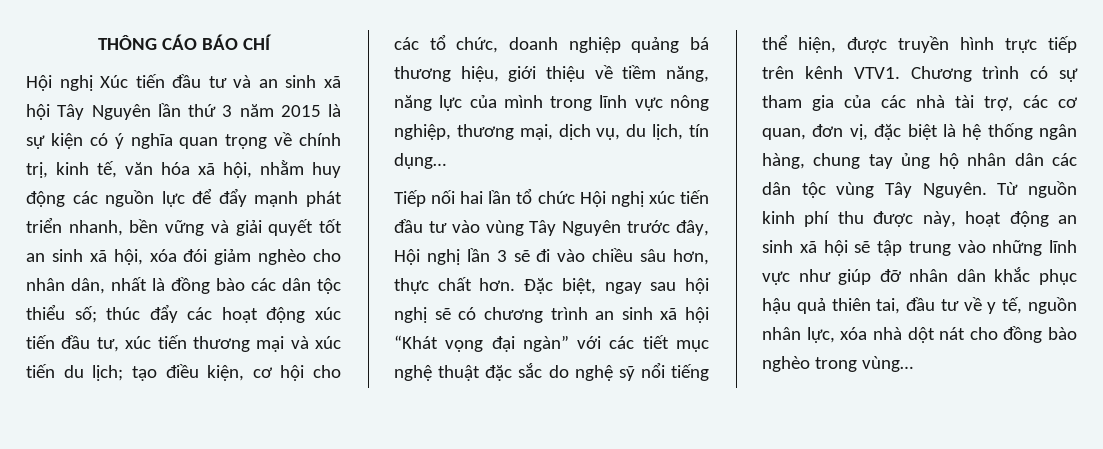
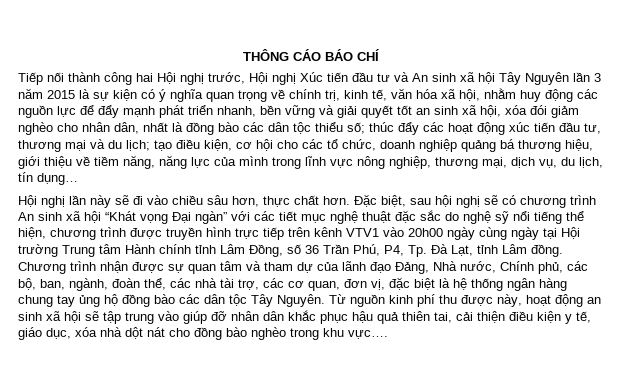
(272, 42) none -> [18,72,245,85] Tiếp nối thành công hai Hội nghị trước,
[258,79,278,88] an -> [412,73,428,82] An
[188,104,216,117] thứ -> (590, 77) none
[125,335,187,349] xúc tiến -> (601, 128) none
[315,336,341,349] [26,364,55,378] xúc tiến -> (105, 144) none
[394,188,709,207] [394,219,709,236] Tiếp nối hai lần tổ chức Hội nghị xúc tiến đầu tư vào vùng Tây Nguyên trước đây, -> (78, 179) none
[496,250,507,262] 3 -> [90,195,111,208] này
[604,282,642,294] ngay -> (406, 201) none
[595,311,615,320] an -> [18,212,34,221] An
[491,336,515,352] đại -> [172,212,191,223] Đại
(836, 45) none -> [50,227,126,240] chương trình
[853,66,1078,82] [762,95,871,111] VTV1. Chương trình có sự tham gia của -> [346,227,580,240] [18,244,563,257] [18,261,588,274] [18,278,166,291] VTV1 vào 20h00 ngày cùng ngày tại Hội trường Trung tâm Hành chính tỉnh Lâm Đồng, số 36 Trần Phú, P4, Tp. Đà Lạt, tỉnh Lâm đồng. Chương trình nhận được sự quan tâm và tham dự của lãnh đạo Đảng, Nhà nước, Chính phủ, các bộ, ban, ngành, đoàn thể,
[762,153,805,169] hàng, -> [539,278,567,291] hàng
[967,153,1077,166] [762,182,875,198] nhân dân các dân tộc vùng -> [122,294,247,307] đồng bào các dân tộc
[992,240,1077,256] [762,269,831,285] những lĩnh vực như -> (179, 316) none
[906,297,1077,314] [762,327,835,343] đầu tư về y tế, nguồn nhân lực, -> [456,311,591,324] [18,327,71,340] cải thiện điều kiện y tế, giáo dục,
[861,356,913,372] vùng… -> [323,328,388,339] khu vực….

